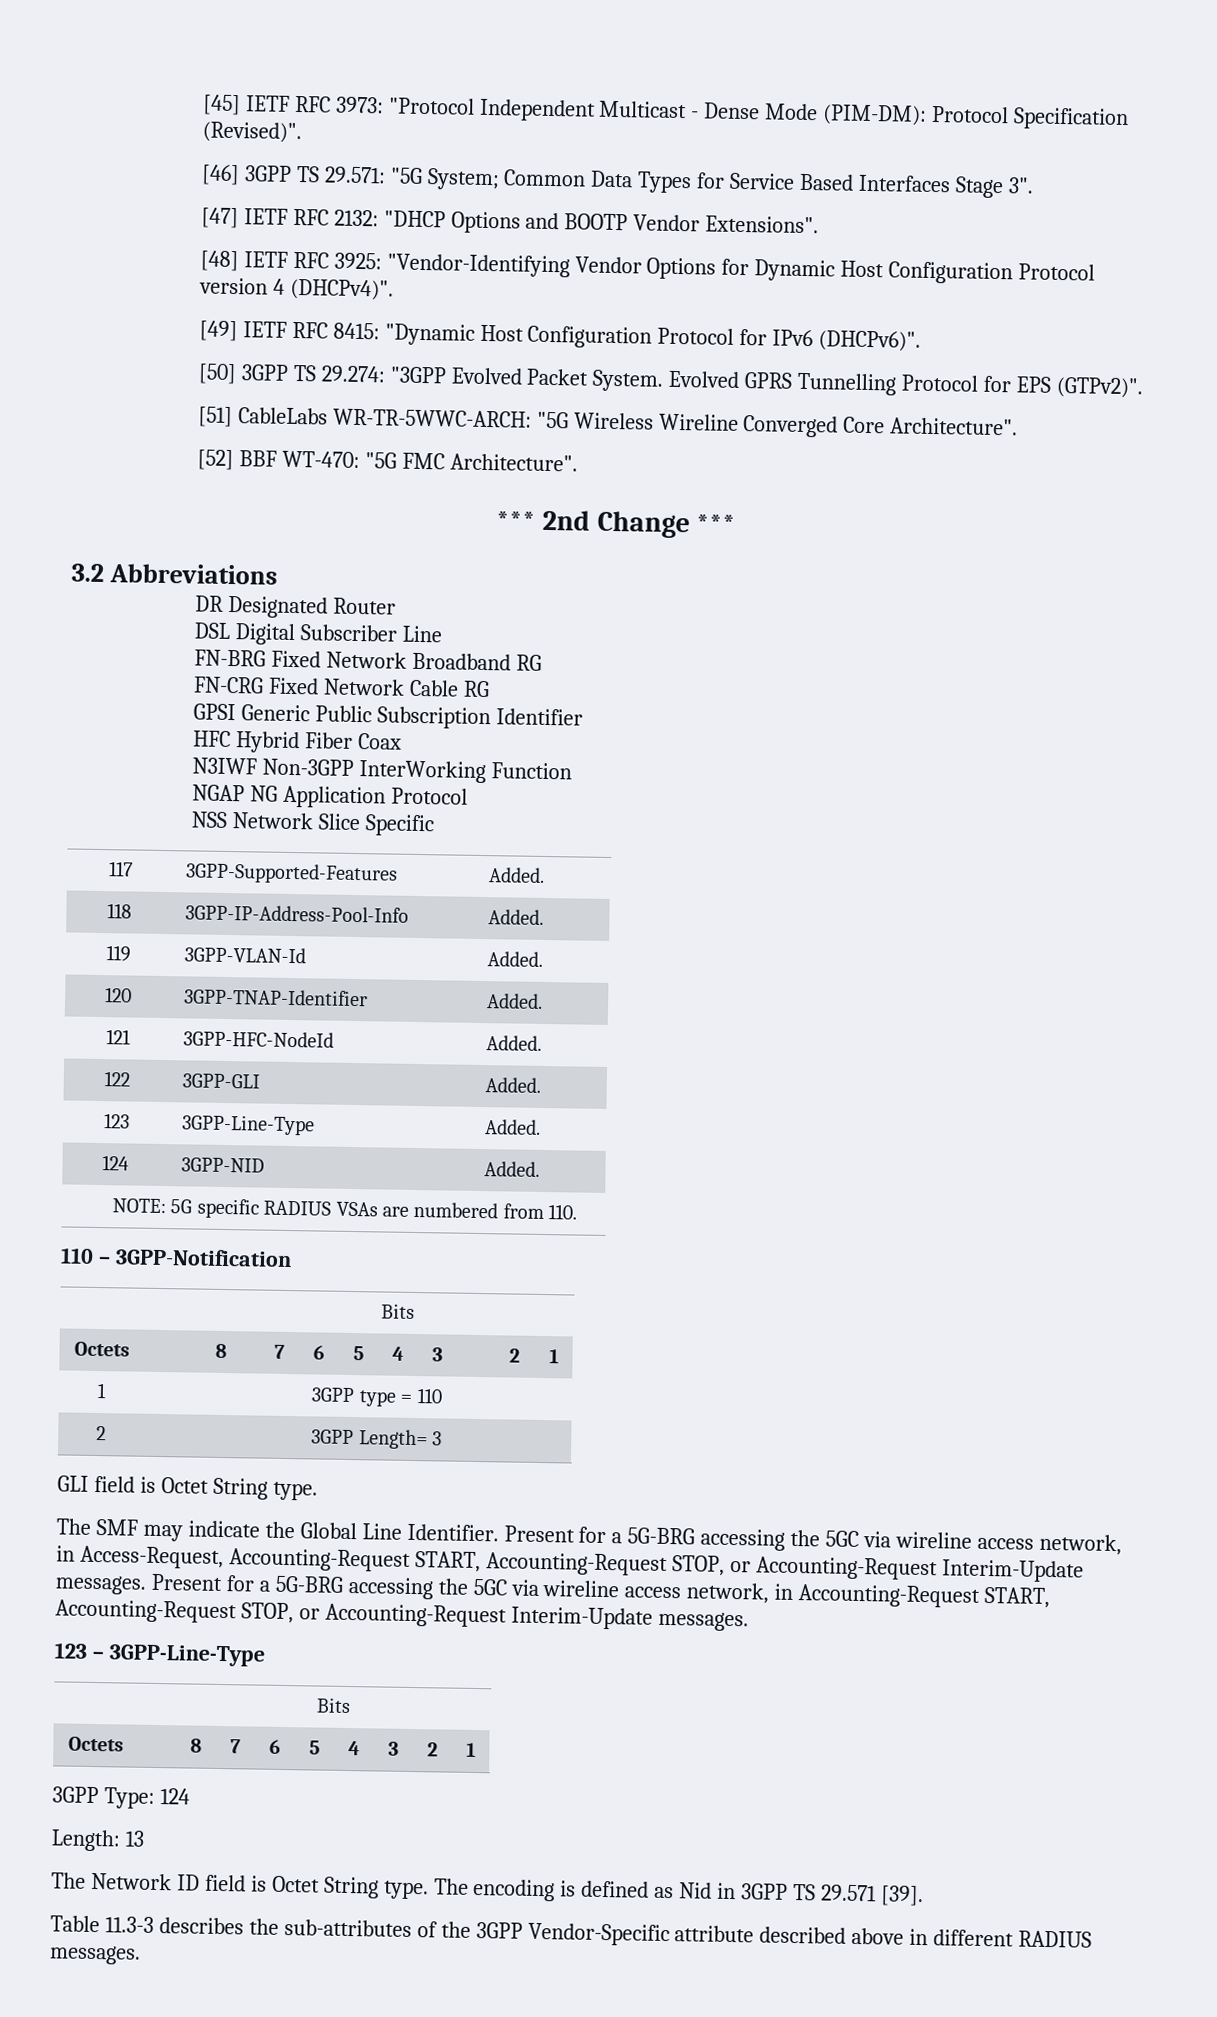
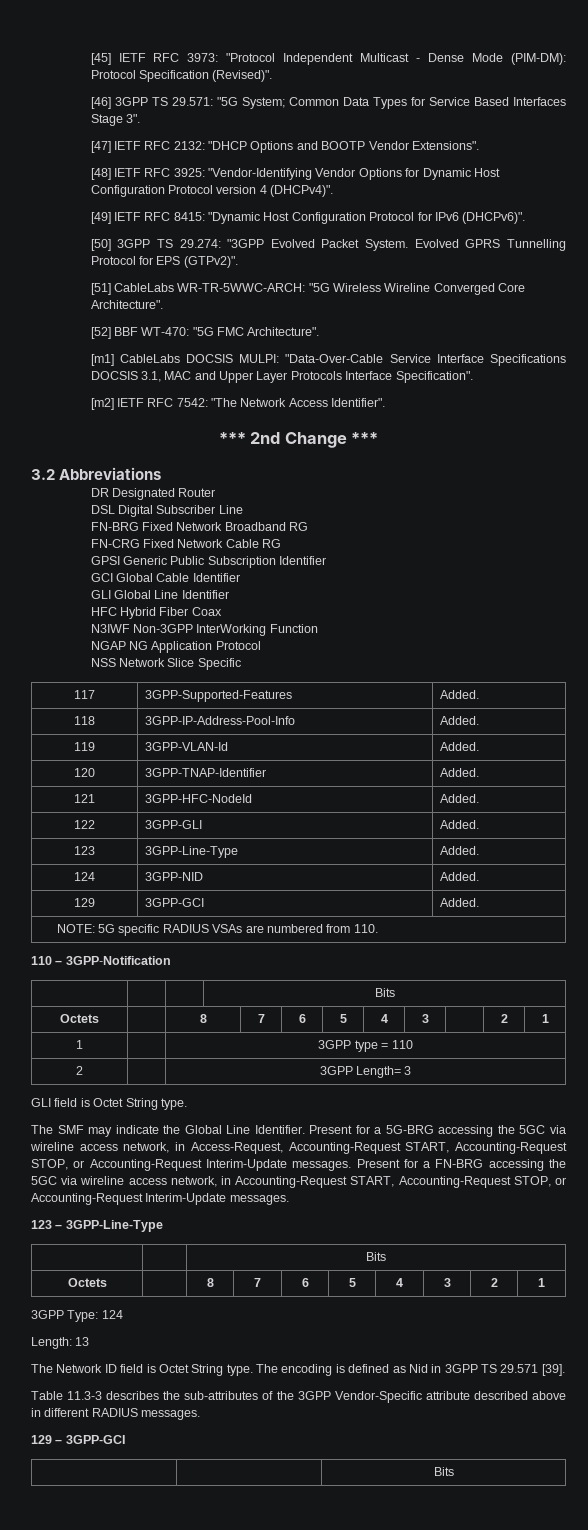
(578, 462) none -> [90,354,566,366] [90,371,473,383] [90,398,386,410] // [m1] CableLabs DOCSIS MULPI: "Data-Over-Cable Service Interface Specifications DOCSIS 3.1, MAC and Upper Layer Protocols Interface Specification". // [m2] IETF RFC 7542: "The Network Access Identifier".
(583, 717) none -> [90,573,240,582] [90,590,229,599] // GCI Global Cable Identifier // GLI Global Line Identifier
(540, 1169) none -> [74,898,95,907] [144,898,204,907] [439,898,479,907] // 129 | 3GPP-GCI | Added.
[274,1575,344,1593] 5G-BRG -> [435,1159,484,1168] FN-BRG
(141, 1955) none -> [31,1435,125,1444] [433,1467,454,1476] // 129 – 3GPP-GCI // | | Bits

